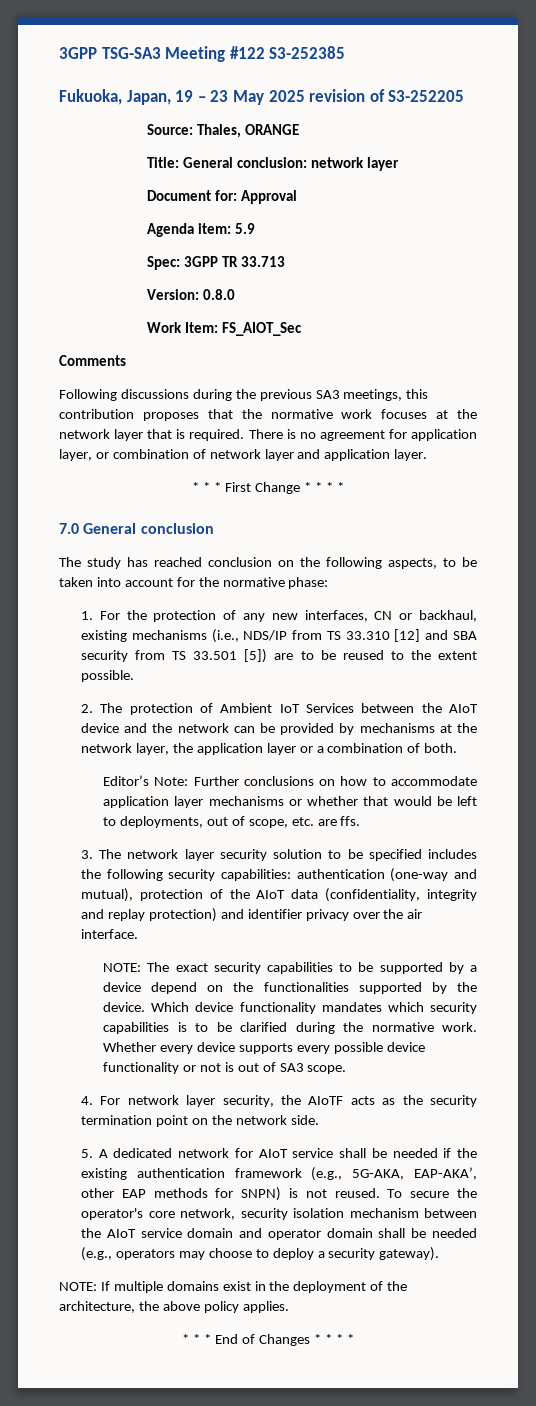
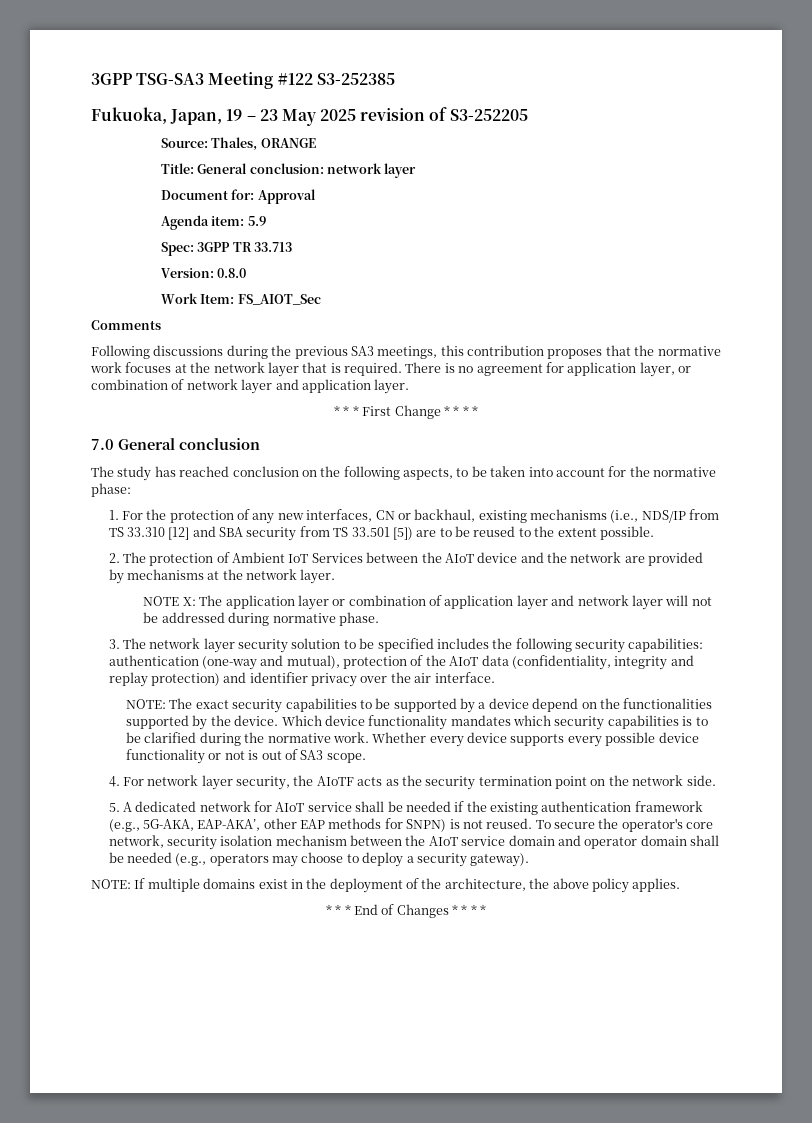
[233,723,276,733] can be -> [624,556,645,563] are
[135,743,193,755] layer, the -> [300,569,336,584] [143,595,223,606] layer. // NOTE X: The
[316,743,458,753] [103,775,477,786] [103,796,477,808] [103,816,361,828] a combination of both. // Editor’s Note: Further conclusions on how to accommodate application layer mechanisms or whether that would be left to deployments, out of scope, etc. are ffs. -> [348,595,712,610] [143,612,379,626] combination of application layer and network layer will not be addressed during normative phase.

